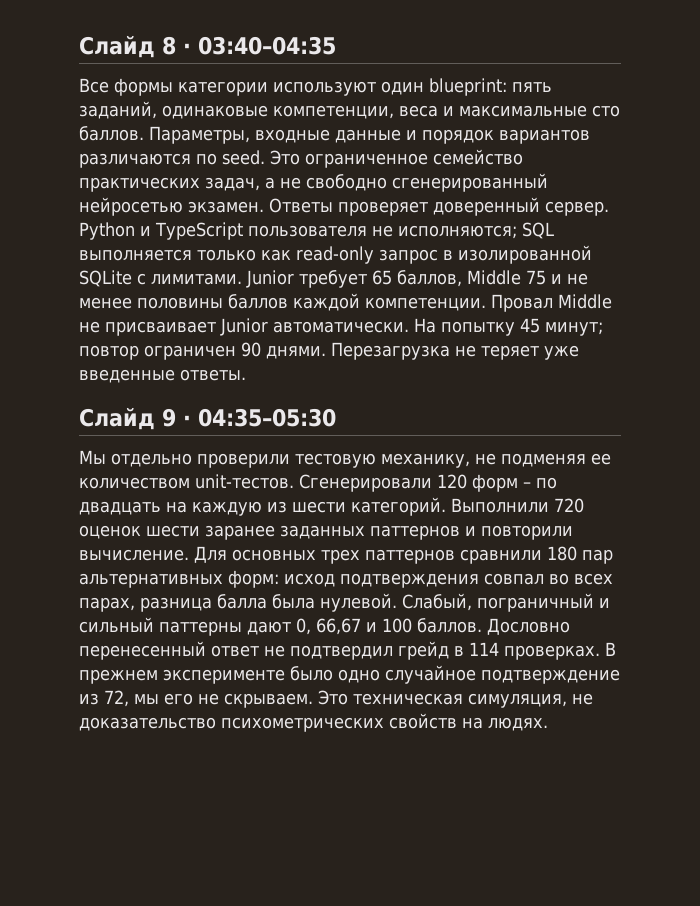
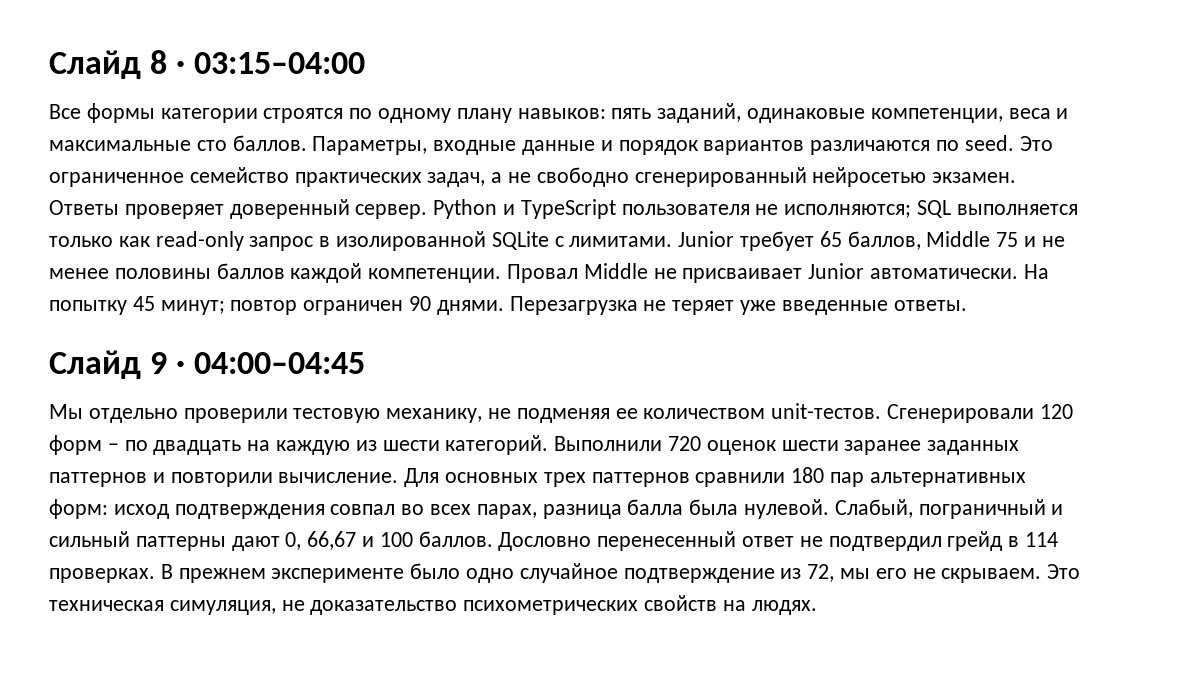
[198,36,336,55] 03:40–04:35 -> [194,52,366,74] 03:15–04:00
[273,78,507,96] используют один blueprint: -> [263,108,606,123] строятся по одному плану навыков:
[198,408,336,427] 04:35–05:30 -> [194,352,366,374] 04:00–04:45

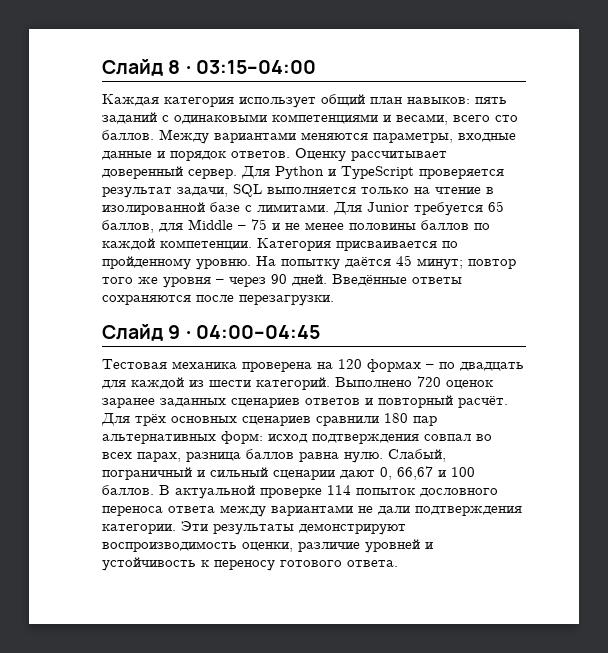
[49,103,1069,123] [49,135,1053,155] [49,167,1017,187] [49,200,224,219] Все формы категории строятся по одному плану навыков: пять заданий, одинаковые компетенции, веса и максимальные сто баллов. Параметры, входные данные и порядок вариантов различаются по seed. Это ограниченное семейство практических задач, а не свободно сгенерированный нейросетью экзамен. Ответы проверяет -> [102,94,507,108] [102,112,518,125] [102,129,516,144] [102,148,447,162] Каждая категория использует общий план навыков: пять заданий с одинаковыми компетенциями и весами, всего сто баллов. Между вариантами меняются параметры, входные данные и порядок ответов. Оценку рассчитывает
(428, 211) none -> [241,166,270,179] Для
[621,200,1078,218] [49,231,314,251] пользователя не исполняются; SQL выполняется только как read-only запрос -> [419,169,504,179] [102,184,481,198] проверяется результат задачи, SQL выполняется только на чтение
[491,231,549,250] SQLite -> [210,202,240,212] базе
[678,231,991,251] Junior требует 65 баллов, Middle -> [333,201,504,216] [102,219,246,233] Для Junior требуется 65 баллов, для Middle –
(285, 271) none -> [474,223,490,230] по
[507,263,1019,283] Провал Middle не присваивает Junior автоматически. -> [257,238,458,251] [102,256,251,270] Категория присваивается по пройденному уровню.
(127, 307) none -> [345,257,391,268] даётся
[303,296,967,315] [49,350,366,379] [49,403,1073,423] [49,435,102,455] ограничен 90 днями. Перезагрузка не теряет уже введенные ответы. // Слайд 9 · 04:00–04:45 // Мы отдельно проверили тестовую механику, не подменяя ее количеством unit-тестов. Сгенерировали 120 форм -> [102,274,462,288] [102,295,334,306] [102,324,320,341] [102,359,421,372] того же уровня – через 90 дней. Введённые ответы сохраняются после перезагрузки. // Слайд 9 · 04:00–04:45 // Тестовая механика проверена на 120 формах
[247,440,351,455] на каждую -> [102,377,184,389] для каждой
[554,436,663,451] Выполнили -> [335,377,412,387] Выполнено
[781,440,839,451] шести -> (494, 384) none
[49,468,690,487] паттернов и повторили вычисление. Для основных трех паттернов -> [231,395,508,408] [101,413,311,426] сценариев ответов и повторный расчёт. Для трёх основных сценариев
[627,499,830,519] балла была нулевой. -> [246,449,383,463] баллов равна нулю.
[135,536,226,551] паттерны -> [273,470,335,480] сценарии
[498,531,1059,551] [49,563,1081,583] [49,595,817,615] Дословно перенесенный ответ не подтвердил грейд в 114 проверках. В прежнем эксперименте было одно случайное подтверждение из 72, мы его не скрываем. Это техническая симуляция, не доказательство психометрических свойств на людях. -> [159,485,498,499] [102,505,522,517] [102,521,406,535] [102,539,433,553] [102,557,398,571] В актуальной проверке 114 попыток дословного переноса ответа между вариантами не дали подтверждения категории. Эти результаты демонстрируют воспроизводимость оценки, различие уровней и устойчивость к переносу готового ответа.

